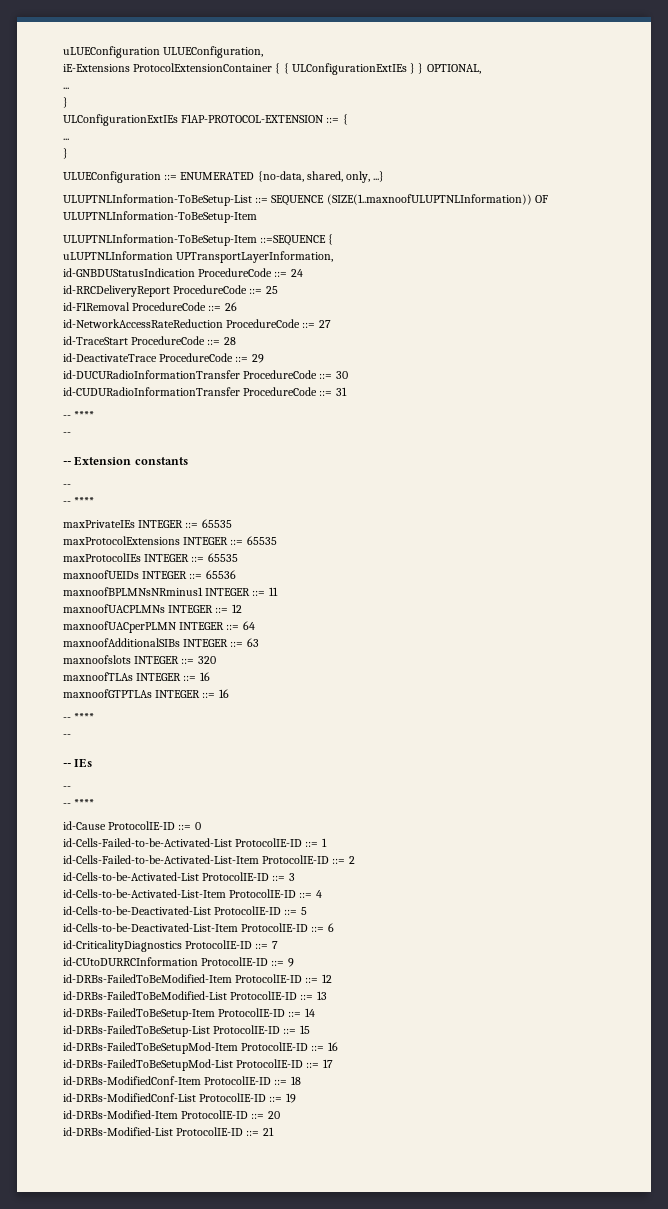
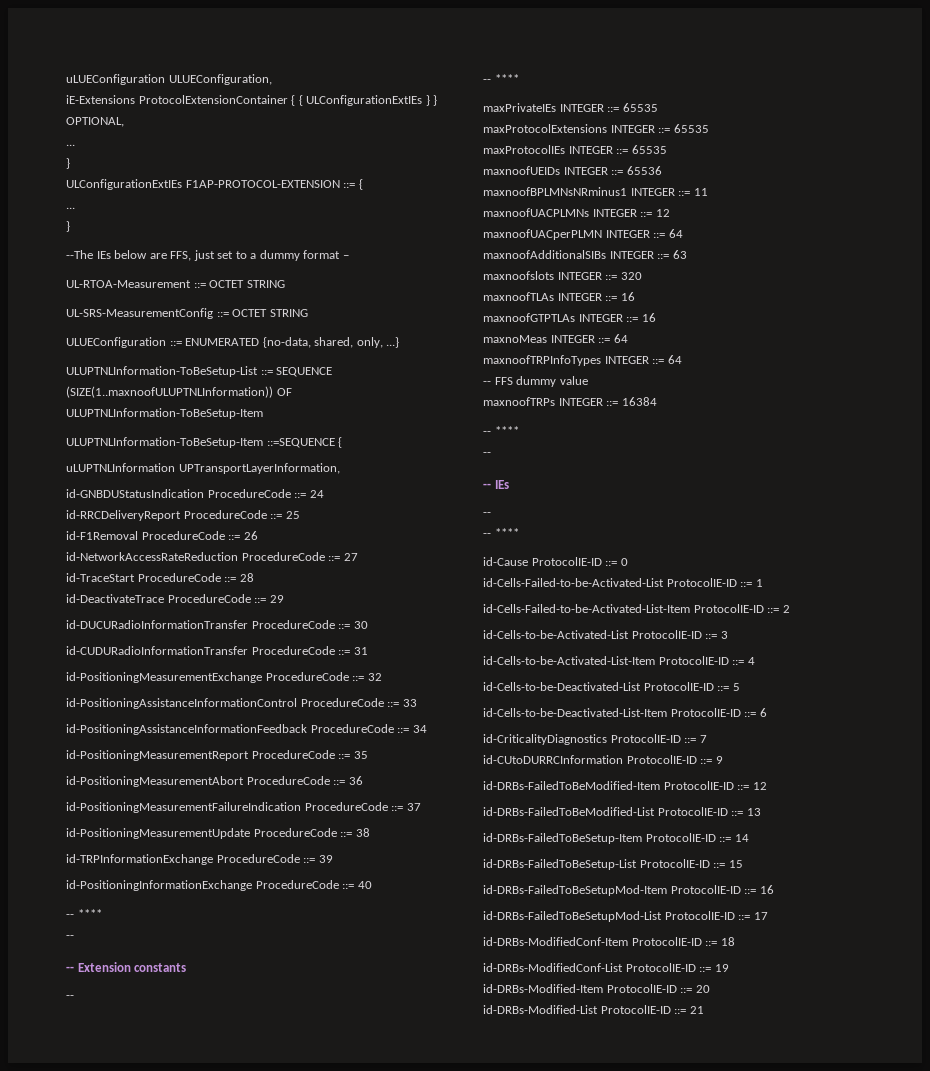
(68, 153) none -> [66,250,349,261] [66,280,285,288] [66,308,308,319] // --The IEs below are FFS, just set to a dummy format – // UL-RTOA-Measurement ::= OCTET STRING // UL-SRS-MeasurementConfig ::= OCTET STRING
(347, 391) none -> [66,672,382,683] [66,698,417,709] [66,724,427,735] [66,750,368,761] [66,776,363,787] [66,802,421,813] [66,828,370,839] [66,854,333,865] [66,880,372,891] // id-PositioningMeasurementExchange ProcedureCode ::= 32 // id-PositioningAssistanceInformationControl ProcedureCode ::= 33 // id-PositioningAssistanceInformationFeedback ProcedureCode ::= 34 // id-PositioningMeasurementReport ProcedureCode ::= 35 // id-PositioningMeasurementAbort ProcedureCode ::= 36 // id-PositioningMeasurementFailureIndication ProcedureCode ::= 37 // id-PositioningMeasurementUpdate ProcedureCode ::= 38 // id-TRPInformationExchange ProcedureCode ::= 39 // id-PositioningInformationExchange ProcedureCode ::= 40
(229, 693) none -> [483,334,628,343] [483,355,682,366] [483,376,588,387] [483,397,657,406] // maxnoMeas INTEGER ::= 64 // maxnoofTRPInfoTypes INTEGER ::= 64 // -- FFS dummy value // maxnoofTRPs INTEGER ::= 16384

